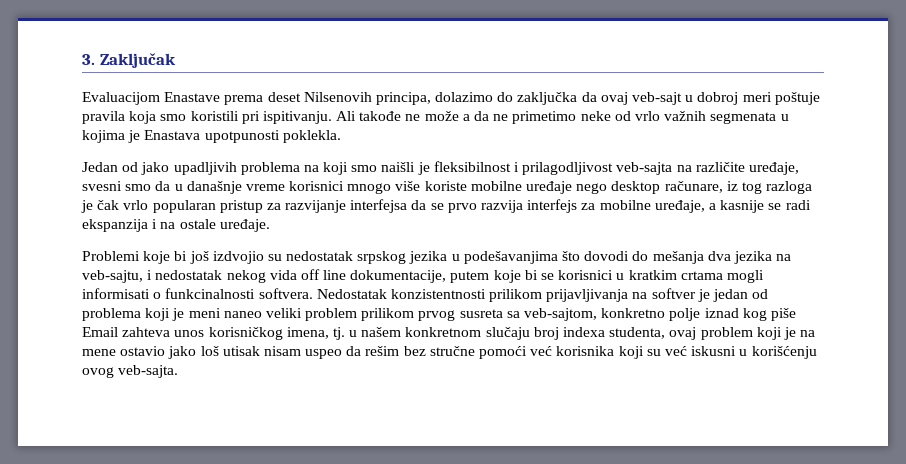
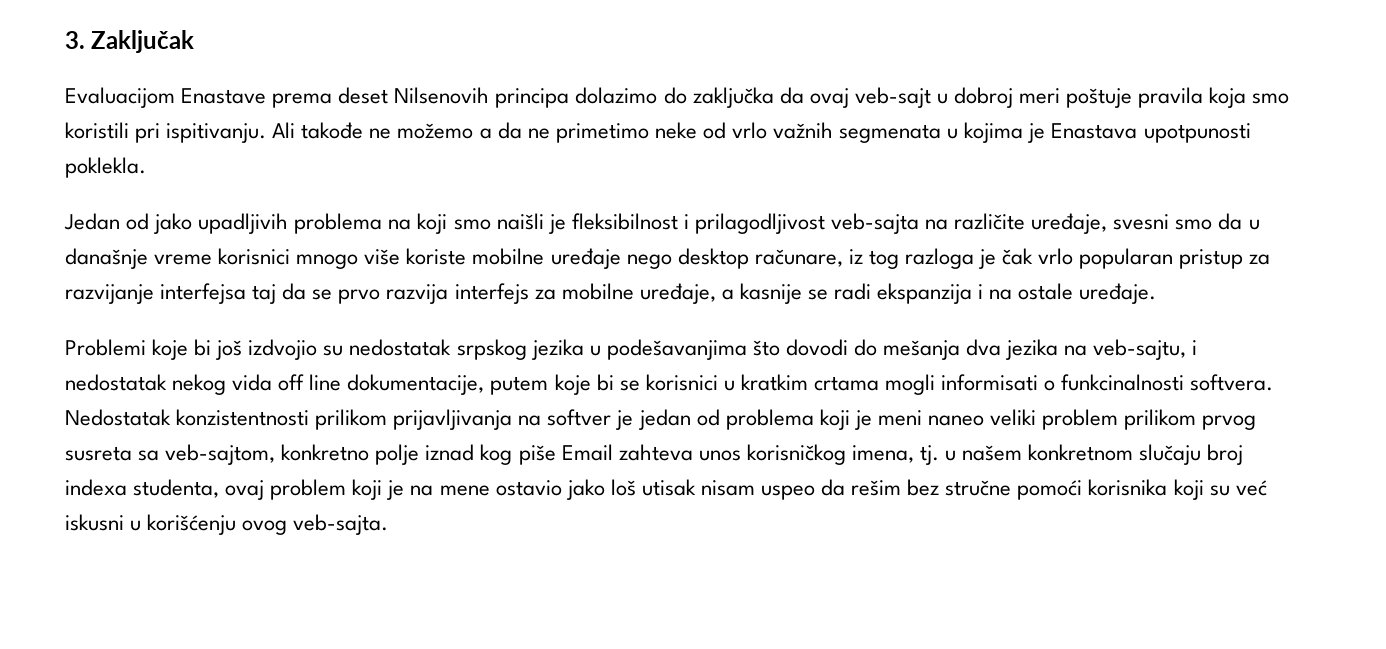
[375,92,431,105] principa, -> [495,88,570,108] principa
[424,111,459,121] može -> [397,123,474,139] možemo
(408, 206) none -> [252,284,277,304] taj
[530,346,553,356] već -> (1083, 490) none

